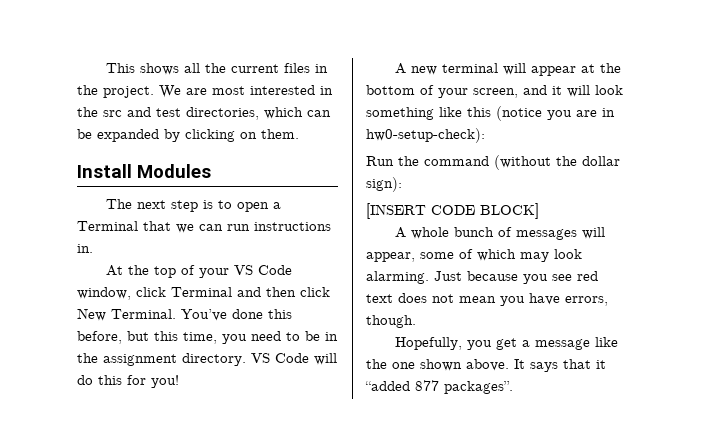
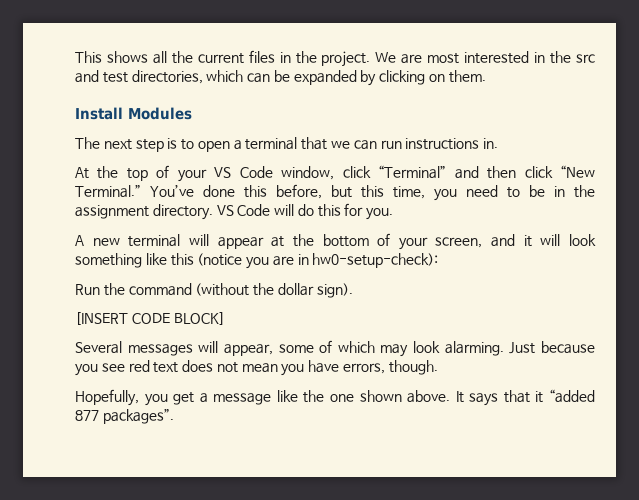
[77,221,138,231] Terminal -> [245,137,298,150] terminal
[171,287,232,297] Terminal -> [378,165,447,179] “Terminal”
[77,308,176,321] New Terminal. -> [559,165,595,178] [75,184,141,198] “New Terminal.”
[151,375,179,388] you! -> [366,208,394,220] you.
[366,177,402,192] sign): -> [316,283,353,298] sign).
[395,227,513,239] A whole bunch of -> [75,341,122,354] Several

